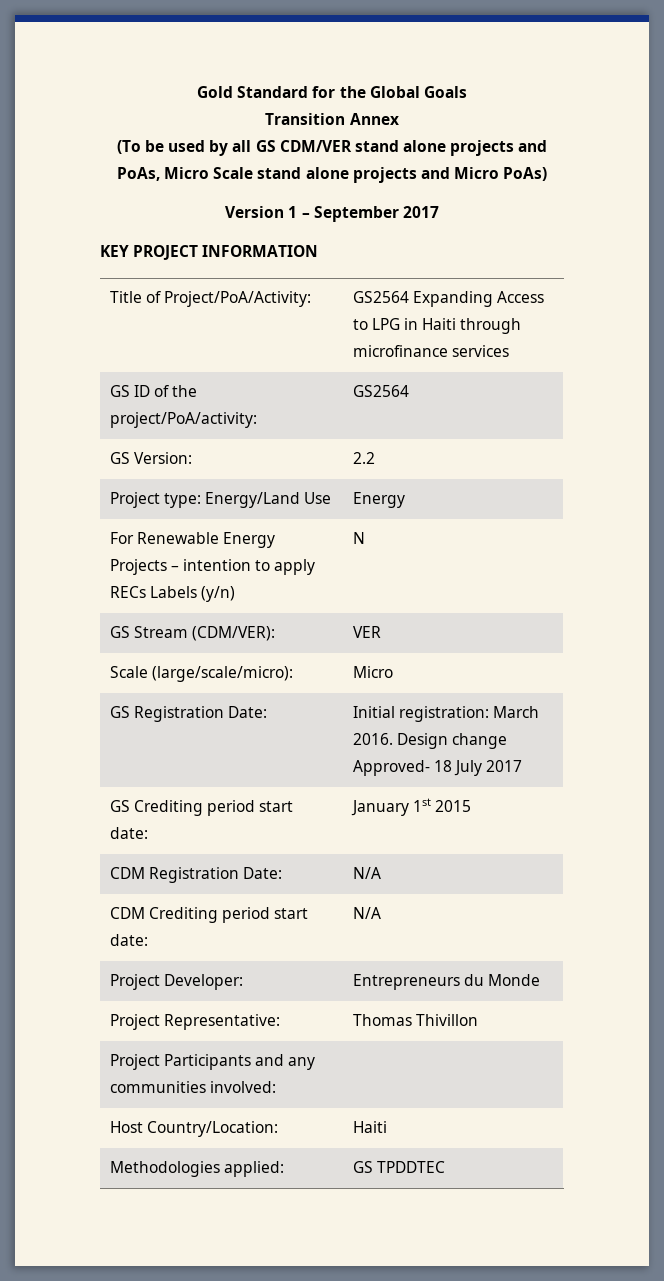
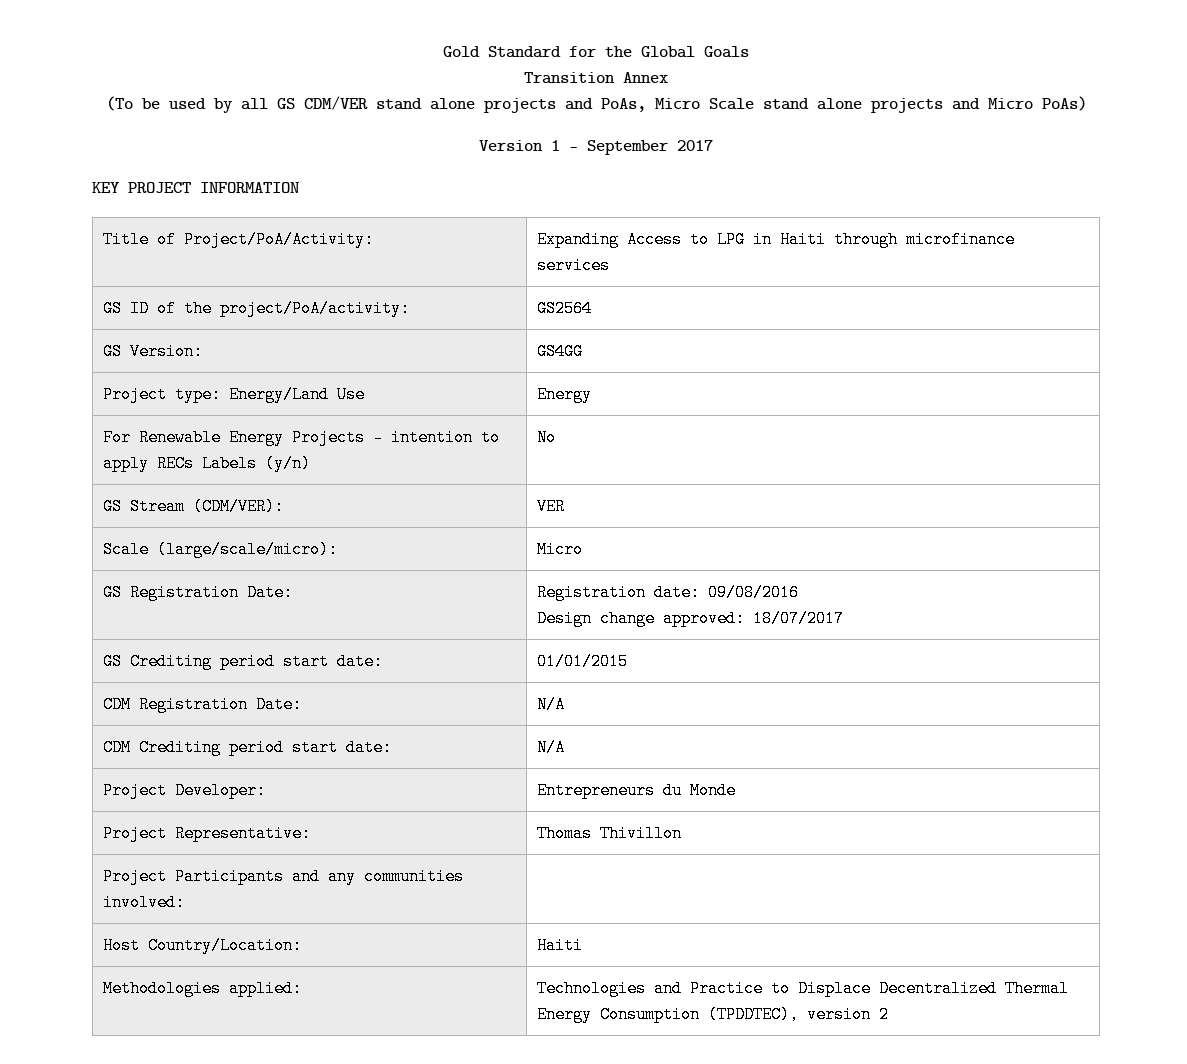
[352,291,409,303] GS2564 -> (374, 239) none
[352,452,375,464] 2.2 -> [536,343,583,360] GS4GG
[352,532,365,544] N -> [536,429,556,446] No
[352,706,539,722] [352,733,507,749] [352,760,523,776] Initial registration: March 2016. Design change Approved- 18 July 2017 -> [536,584,799,601] [536,610,844,627] Registration date: 09/08/2016 // Design change approved: 18/07/2017
[350,798,471,816] January 1st 2015 -> [536,653,628,670] 01/01/2015
[352,1161,445,1173] GS TPDDTEC -> [536,980,1069,997] [536,1006,889,1023] Technologies and Practice to Displace Decentralized Thermal Energy Consumption (TPDDTEC), version 2

